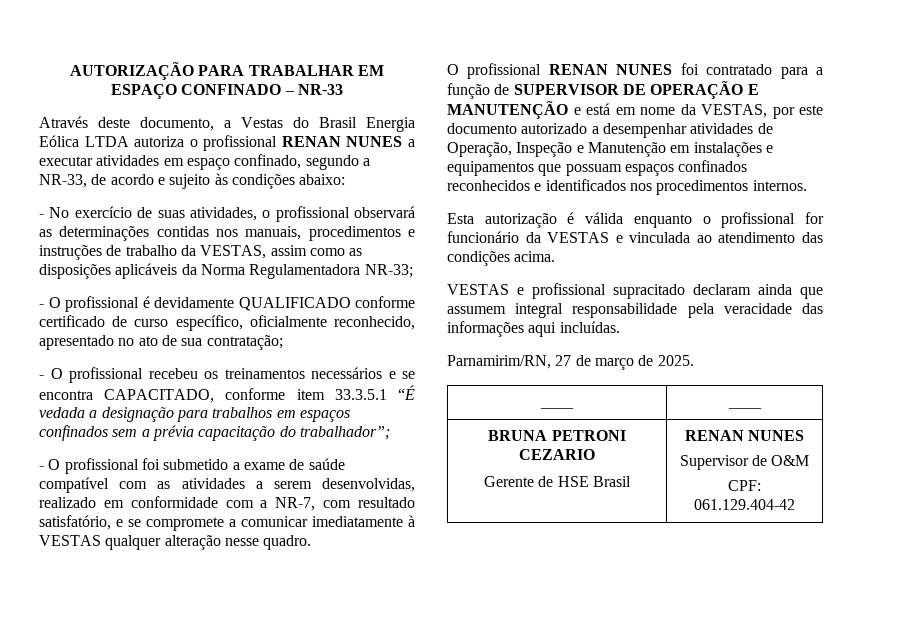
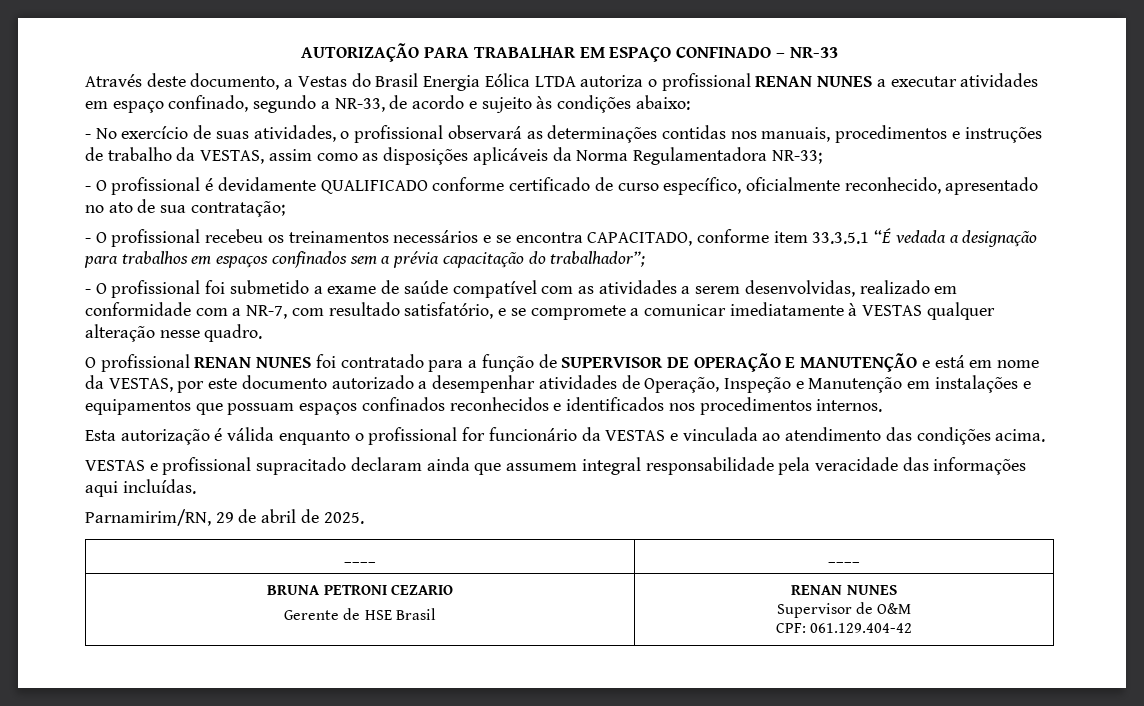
[555,355,634,370] 27 de março -> [215,509,297,523] 29 de abril

